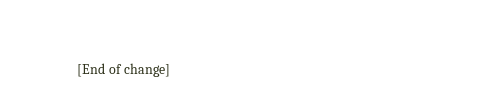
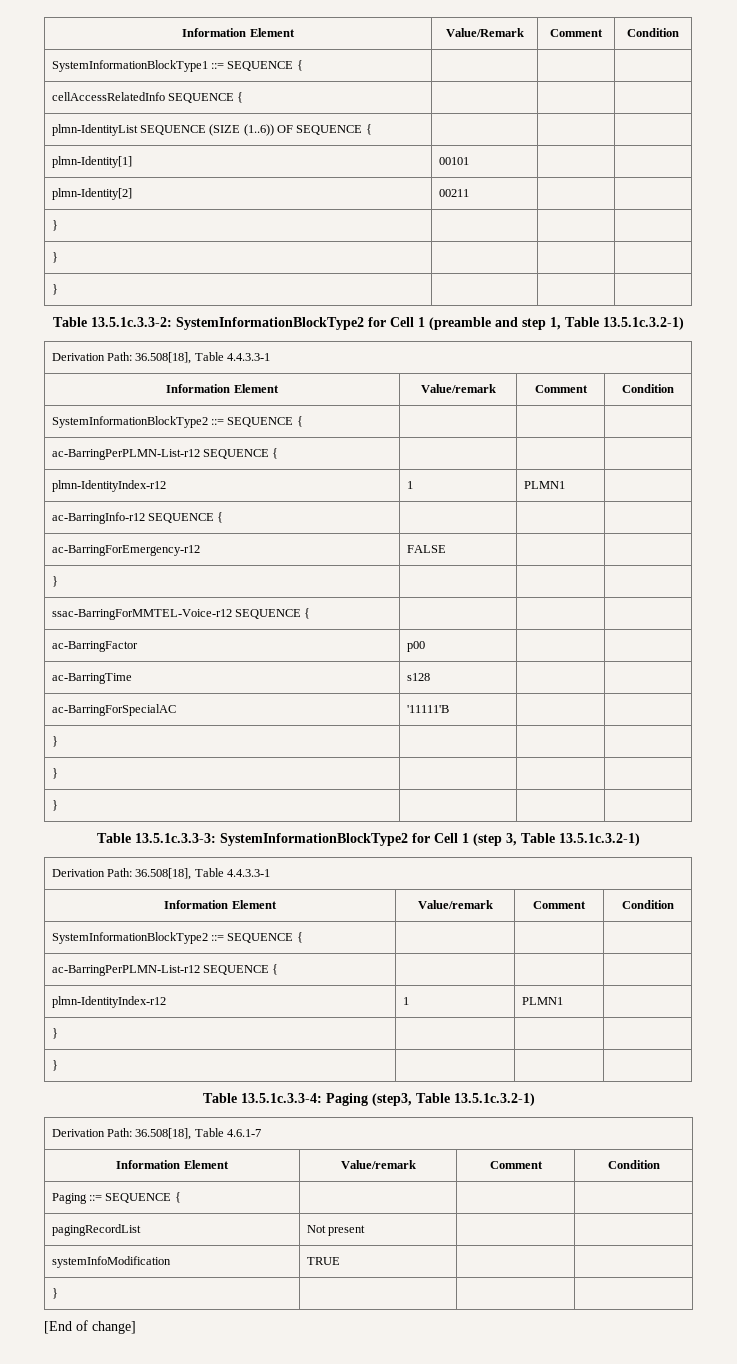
(77, 70) none -> [182,28,295,37] [445,28,524,37] [550,29,603,37] [627,28,679,37] [51,60,303,72] [51,92,244,103] [51,124,372,136] [51,156,132,168] [438,157,469,165] [51,188,132,200] [438,189,469,197] [51,220,58,231] [51,252,58,263] [51,284,58,295] [53,317,684,330] [51,352,271,364] [166,384,279,393] [420,384,496,393] [534,385,588,393] [622,384,674,393] [51,416,303,428] [51,448,279,460] [51,480,166,492] [406,481,413,489] [523,481,565,489] [51,512,224,524] [51,545,200,556] [406,545,446,553] [51,576,58,587] [51,608,311,620] [51,641,138,652] [406,641,425,652] [51,673,132,684] [406,673,430,681] [51,704,176,716] [406,705,449,713] [51,736,58,747] [51,768,58,779] [51,800,58,811] [97,833,640,846] [51,868,271,880] [164,900,277,909] [417,900,493,909] [533,901,586,909] [621,900,674,909] [51,932,303,944] [51,964,279,976] [51,996,166,1008] [402,997,409,1005] [521,997,563,1005] [51,1028,58,1039] [51,1060,58,1071] [202,1093,535,1106] [51,1128,262,1140] [116,1160,229,1169] [340,1160,416,1169] [489,1161,543,1169] [607,1160,660,1169] [51,1192,181,1204] [51,1224,141,1236] [306,1225,365,1236] [51,1256,171,1268] [306,1257,340,1265] [51,1288,58,1299] Information Element | Value/Remark | Comment | Condition // SystemInformationBlockType1 ::= SEQUENCE { | | | // cellAccessRelatedInfo SEQUENCE { | | | // plmn-IdentityList SEQUENCE (SIZE (1..6)) OF SEQUENCE { | | | // plmn-Identity[1] | 00101 | | // plmn-Identity[2] | 00211 | | // } | | | // } | | | // } | | | // Table 13.5.1c.3.3-2: SystemInformationBlockType2 for Cell 1 (preamble and step 1, Table 13.5.1c.3.2-1) // Derivation Path: 36.508[18], Table 4.4.3.3-1 // Information Element | Value/remark | Comment | Condition // SystemInformationBlockType2 ::= SEQUENCE { | | | // ac-BarringPerPLMN-List-r12 SEQUENCE { | | | // plmn-IdentityIndex-r12 | 1 | PLMN1 | // ac-BarringInfo-r12 SEQUENCE { | | | // ac-BarringForEmergency-r12 | FALSE | | // } | | | // ssac-BarringForMMTEL-Voice-r12 SEQUENCE { | | | // ac-BarringFactor | p00 | | // ac-BarringTime | s128 | | // ac-BarringForSpecialAC | '11111'B | | // } | | | // } | | | // } | | | // Table 13.5.1c.3.3-3: SystemInformationBlockType2 for Cell 1 (step 3, Table 13.5.1c.3.2-1) // Derivation Path: 36.508[18], Table 4.4.3.3-1 // Information Element | Value/remark | Comment | Condition // SystemInformationBlockType2 ::= SEQUENCE { | | | // ac-BarringPerPLMN-List-r12 SEQUENCE { | | | // plmn-IdentityIndex-r12 | 1 | PLMN1 | // } | | | // } | | | // Table 13.5.1c.3.3-4: Paging (step3, Table 13.5.1c.3.2-1) // Derivation Path: 36.508[18], Table 4.6.1-7 // Information Element | Value/remark | Comment | Condition // Paging ::= SEQUENCE { | | | // pagingRecordList | Not present | | // systemInfoModification | TRUE | | // } | | | //

